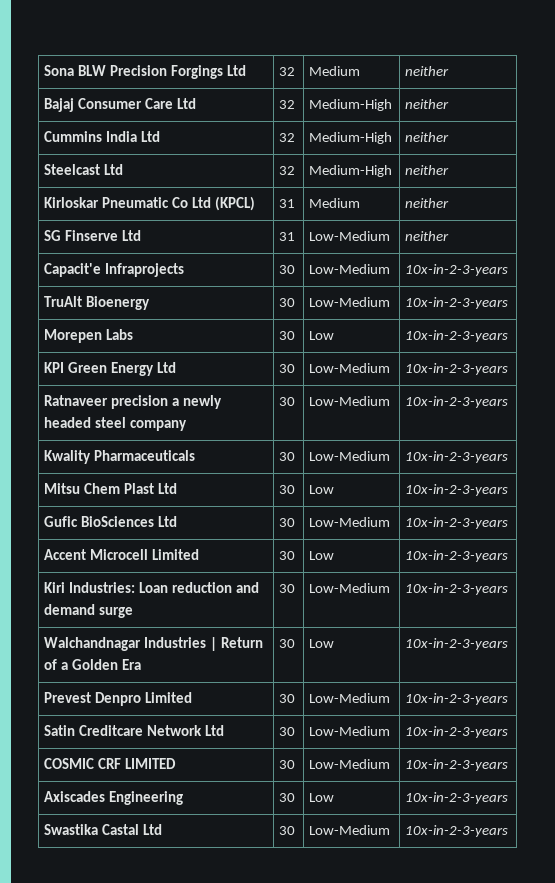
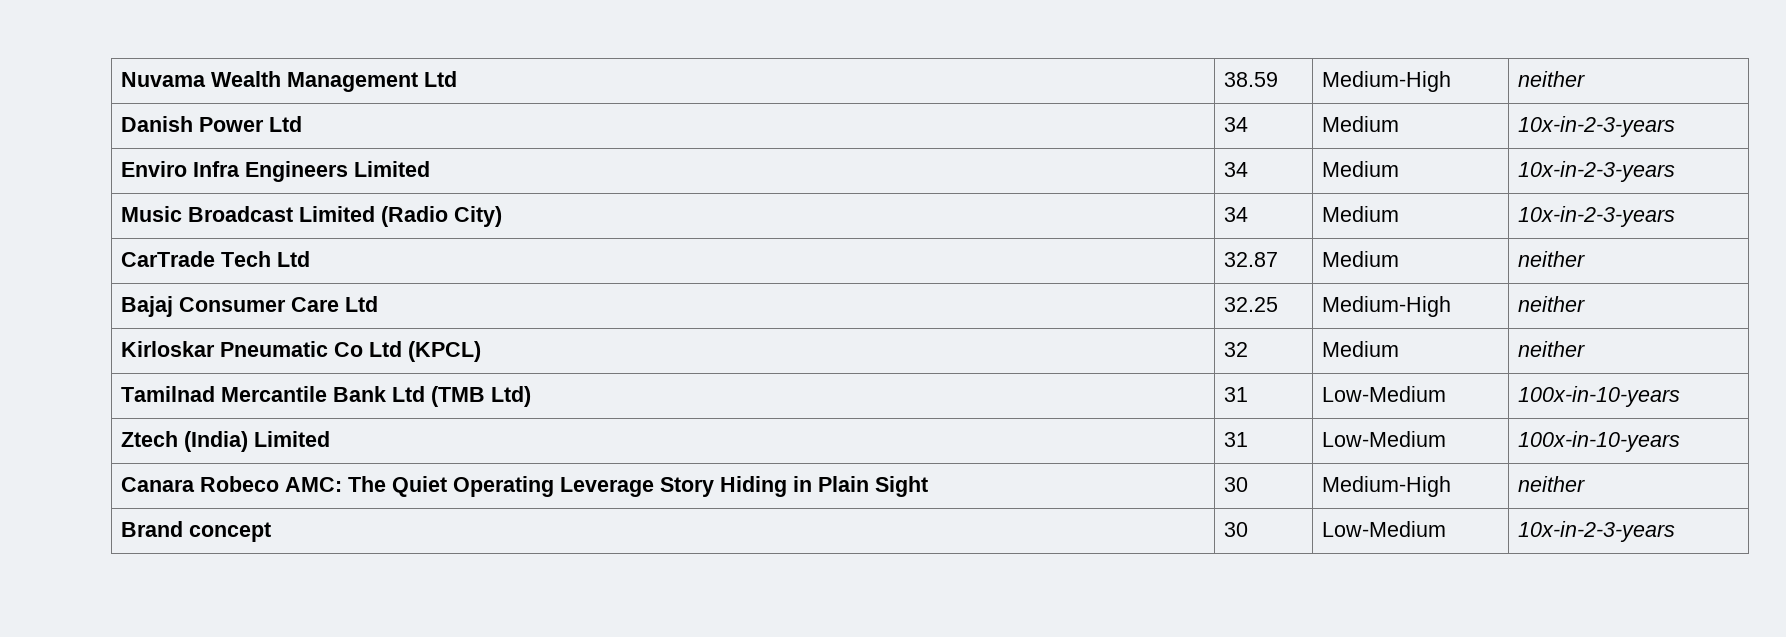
[44,65,246,79] [279,67,296,76] Sona BLW Precision Forgings Ltd | 32 -> [121,71,458,92] [1224,72,1279,87] [1322,71,1452,92] [1518,71,1586,87] [121,116,303,132] [1224,117,1249,132] [1322,116,1400,132] [1518,116,1676,137] [121,161,431,182] [1224,162,1249,177] [1322,161,1400,177] [1518,161,1676,182] [121,206,503,227] [1224,207,1249,222] [1322,206,1400,222] [1518,206,1676,227] [121,251,311,267] [1224,252,1279,267] Nuvama Wealth Management Ltd | 38.59 | Medium-High | neither // Danish Power Ltd | 34 | Medium | 10x-in-2-3-years // Enviro Infra Engineers Limited | 34 | Medium | 10x-in-2-3-years // Music Broadcast Limited (Radio City) | 34 | Medium | 10x-in-2-3-years // CarTrade Tech Ltd | 32.87
[279,100,296,109] [309,99,393,111] [405,99,450,109] [44,131,161,142] [279,133,296,142] [309,132,393,144] [405,132,450,142] [44,164,124,175] [279,166,296,175] 32 | Medium-High | neither // Cummins India Ltd | 32 | Medium-High | neither // Steelcast Ltd | 32 -> [1224,297,1279,312] 32.25
[279,199,296,208] [309,198,361,208] [405,198,450,208] [44,230,142,241] [279,232,296,241] [309,231,391,241] [405,231,450,241] [44,263,185,277] [279,265,296,274] [309,264,391,274] [405,264,509,276] [44,296,151,310] [279,298,296,307] [309,297,391,307] [405,297,509,309] [44,329,134,343] [279,331,296,340] [309,331,335,340] [405,330,509,342] [44,362,176,376] [279,364,296,373] [309,363,391,373] [405,363,509,375] [44,395,222,409] [44,417,188,431] [279,397,296,406] [309,396,391,406] [405,396,509,408] [44,450,196,464] [279,452,296,461] [309,451,391,461] [405,451,509,463] [44,483,177,494] [279,485,296,494] [309,485,335,494] [405,484,509,496] [44,516,178,527] [279,518,296,527] [309,517,391,527] [405,517,509,529] [44,549,200,560] [279,551,296,560] [309,551,335,560] [405,550,509,562] [44,582,259,593] [44,604,134,618] [279,584,296,593] [309,583,391,593] [405,583,509,595] [44,637,263,651] [44,659,141,670] [279,639,296,648] [309,639,335,648] [405,638,509,650] [44,692,193,706] [279,694,296,703] [309,693,391,703] [405,693,509,705] [44,725,224,736] [279,727,296,736] [309,726,391,736] [405,726,509,738] [44,758,177,769] [279,760,296,769] [309,759,391,769] [405,759,509,771] [44,791,184,805] [279,793,296,802] [309,793,335,802] [405,792,509,804] [44,824,163,835] [279,826,296,835] [309,825,391,835] [405,825,509,837] 31 | Medium | neither // SG Finserve Ltd | 31 | Low-Medium | neither // Capacit'e Infraprojects | 30 | Low-Medium | 10x-in-2-3-years // TruAlt Bioenergy | 30 | Low-Medium | 10x-in-2-3-years // Morepen Labs | 30 | Low | 10x-in-2-3-years // KPI Green Energy Ltd | 30 | Low-Medium | 10x-in-2-3-years // Ratnaveer precision a newly headed steel company | 30 | Low-Medium | 10x-in-2-3-years // Kwality Pharmaceuticals | 30 | Low-Medium | 10x-in-2-3-years // Mitsu Chem Plast Ltd | 30 | Low | 10x-in-2-3-years // Gufic BioSciences Ltd | 30 | Low-Medium | 10x-in-2-3-years // Accent Microcell Limited | 30 | Low | 10x-in-2-3-years // Kiri Industries: Loan reduction and demand surge | 30 | Low-Medium | 10x-in-2-3-years // Walchandnagar Industries | Return of a Golden Era | 30 | Low | 10x-in-2-3-years // Prevest Denpro Limited | 30 | Low-Medium | 10x-in-2-3-years // Satin Creditcare Network Ltd | 30 | Low-Medium | 10x-in-2-3-years // COSMIC CRF LIMITED | 30 | Low-Medium | 10x-in-2-3-years // Axiscades Engineering | 30 | Low | 10x-in-2-3-years // Swastika Castal Ltd | 30 | Low-Medium | 10x-in-2-3-years -> [1224,342,1249,357] [1322,341,1400,357] [1518,341,1586,357] [121,386,532,407] [1224,387,1249,402] [1322,386,1447,402] [1518,386,1681,407] [121,431,331,452] [1224,432,1249,447] [1322,431,1447,447] [1518,431,1681,452] [121,476,929,497] [1224,477,1249,492] [1322,476,1452,497] [1518,476,1586,492] [121,521,272,542] [1224,522,1249,537] [1322,521,1447,537] [1518,521,1676,542] 32 | Medium | neither // Tamilnad Mercantile Bank Ltd (TMB Ltd) | 31 | Low-Medium | 100x-in-10-years // Ztech (India) Limited | 31 | Low-Medium | 100x-in-10-years // Canara Robeco AMC: The Quiet Operating Leverage Story Hiding in Plain Sight | 30 | Medium-High | neither // Brand concept | 30 | Low-Medium | 10x-in-2-3-years

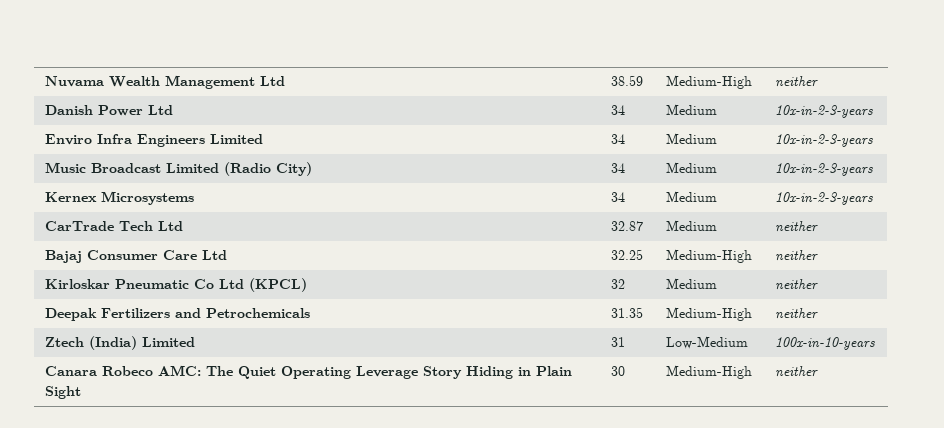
(1676, 216) none -> [45,191,195,205] [611,192,626,202] [666,191,718,202] [775,192,874,205] // Kernex Microsystems | 34 | Medium | 10x-in-2-3-years
[121,386,532,407] [1224,387,1249,402] [1322,386,1447,402] [1518,386,1681,407] Tamilnad Mercantile Bank Ltd (TMB Ltd) | 31 | Low-Medium | 100x-in-10-years -> [45,308,311,321] [611,307,644,318] [666,307,753,321] [775,308,819,319] Deepak Fertilizers and Petrochemicals | 31.35 | Medium-High | neither
[121,521,272,542] [1224,522,1249,537] [1322,521,1447,537] [1518,521,1676,542] // Brand concept | 30 | Low-Medium | 10x-in-2-3-years -> (819, 371) none

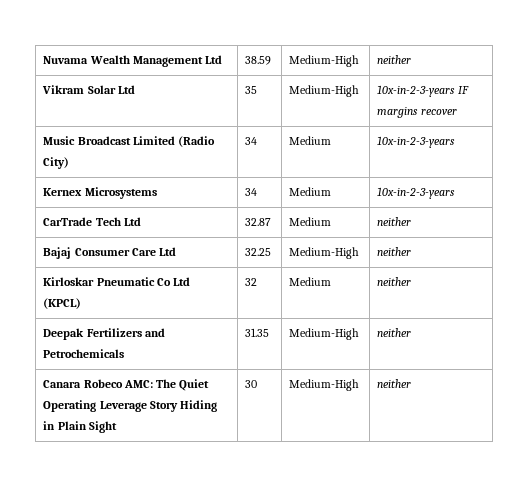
[45,105,174,116] [611,105,626,115] [666,104,718,115] [775,105,874,118] [45,134,264,147] [611,134,626,144] [666,133,718,144] [775,134,874,147] Danish Power Ltd | 34 | Medium | 10x-in-2-3-years // Enviro Infra Engineers Limited | 34 | Medium | 10x-in-2-3-years -> [42,85,135,94] [245,86,258,94] [289,85,360,97] [377,85,469,97] [377,107,457,118] Vikram Solar Ltd | 35 | Medium-High | 10x-in-2-3-years IF margins recover
[45,336,196,350] [611,337,626,347] [666,336,749,349] [775,337,876,350] // Ztech (India) Limited | 31 | Low-Medium | 100x-in-10-years -> (412, 332) none

